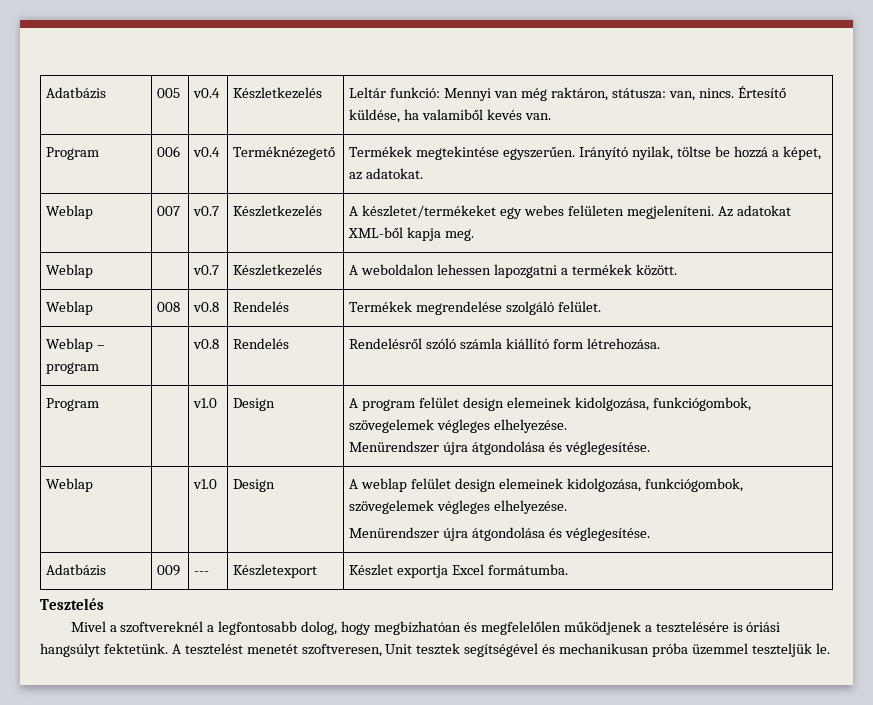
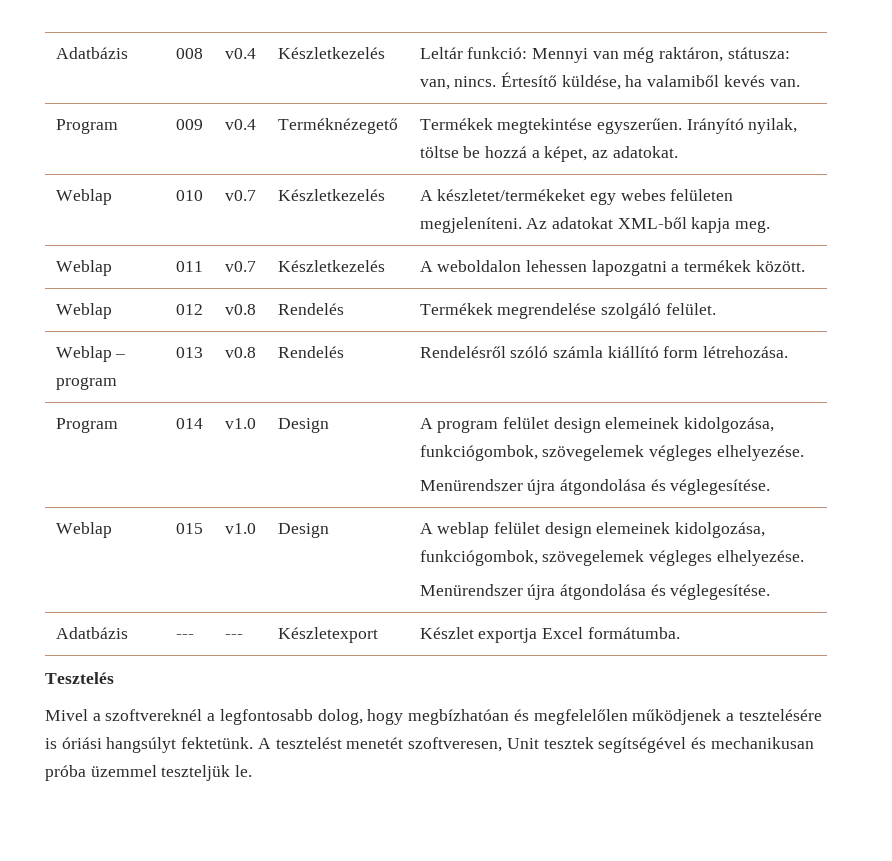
[46,87,107,99] [157,88,181,98] Adatbázis | 005 -> [55,47,128,59] [175,48,203,59] Adatbázis | 008
[157,146,181,157] 006 -> [175,119,203,130] 009
[157,206,181,216] 007 -> [175,190,203,201] 010
(94, 271) none -> [175,261,203,272] 011
[157,302,181,312] 008 -> [175,304,203,315] 012
(100, 368) none -> [175,347,203,358] 013
(100, 404) none -> [175,418,203,429] 014
(94, 485) none -> [175,523,203,534] 015
[157,565,181,576] 009 -> [175,634,194,639] ---

